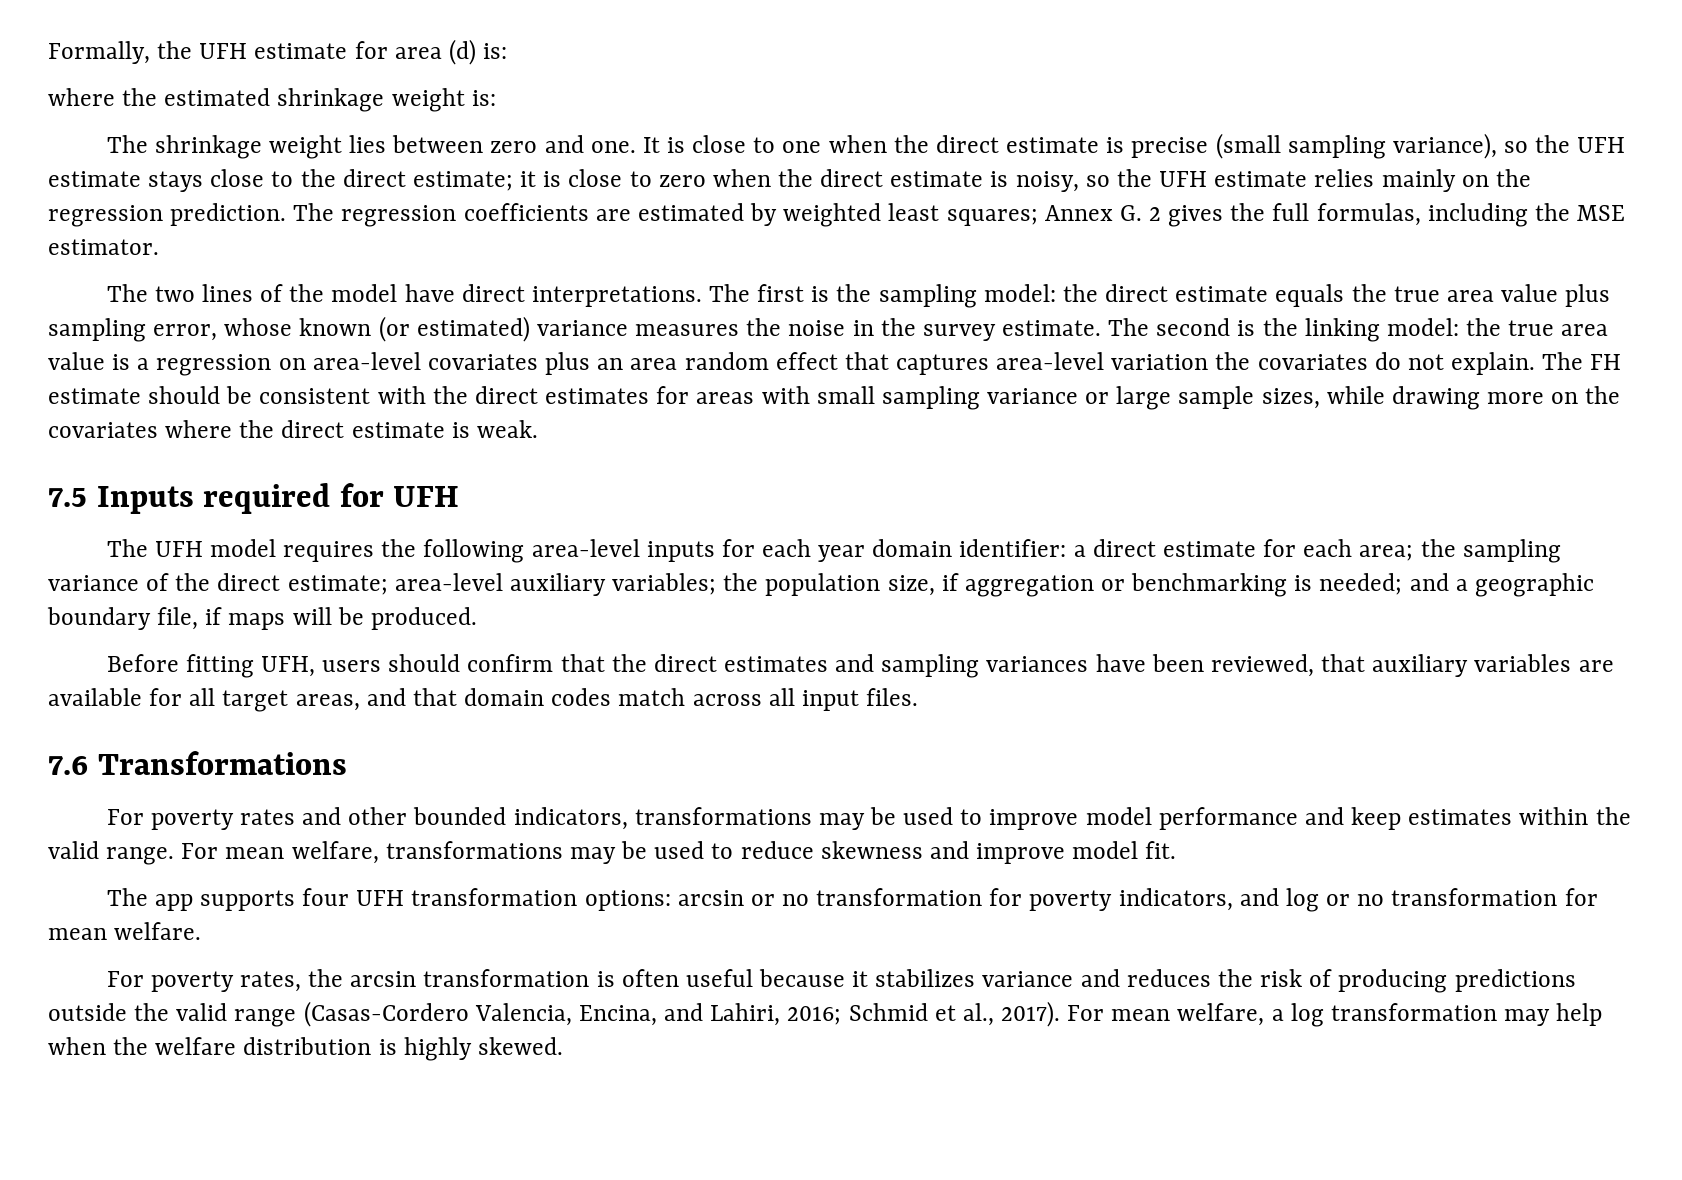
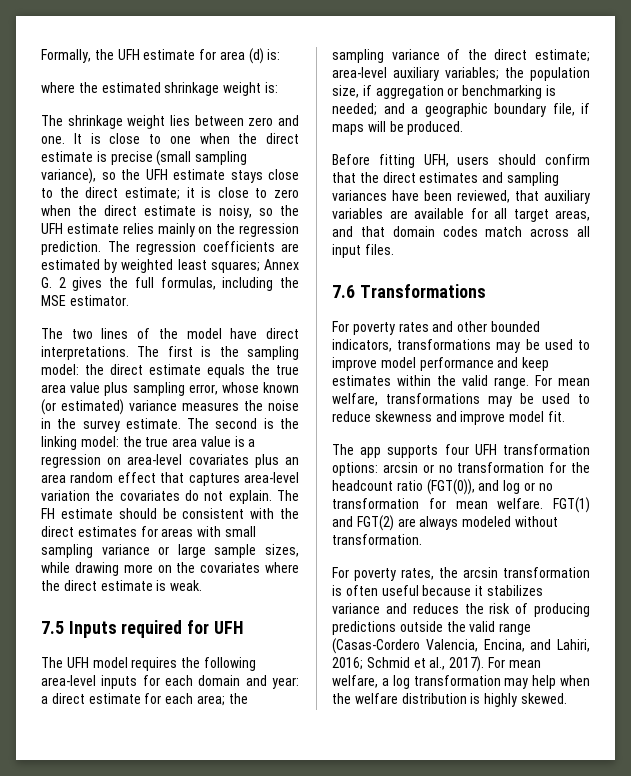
[818,539,1067,562] year domain identifier: -> [198,675,299,689] domain and year:
[1029,888,1233,911] poverty indicators, -> [571,462,590,473] [332,479,475,495] the headcount ratio (FGT(0)),
(202, 931) none -> [553,497,590,513] [332,515,558,531] [332,534,422,545] FGT(1) and FGT(2) are always modeled without transformation.

